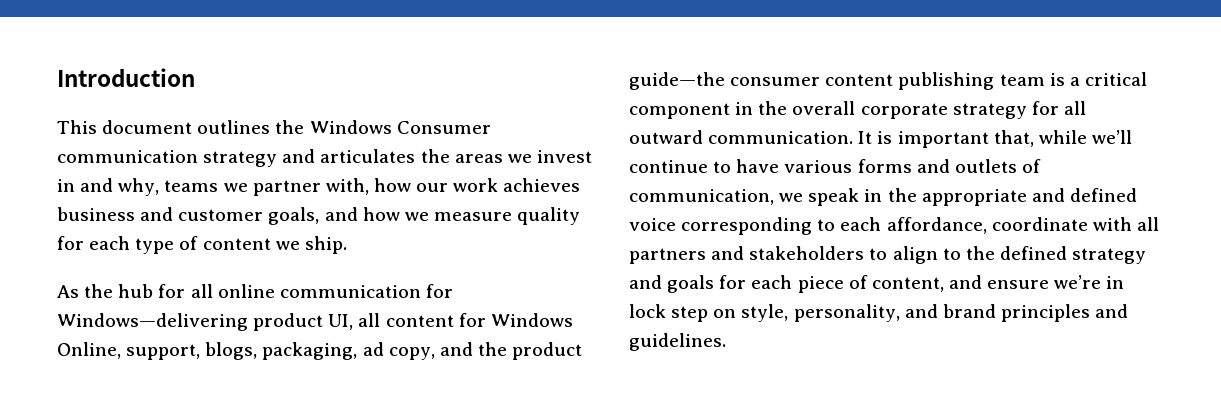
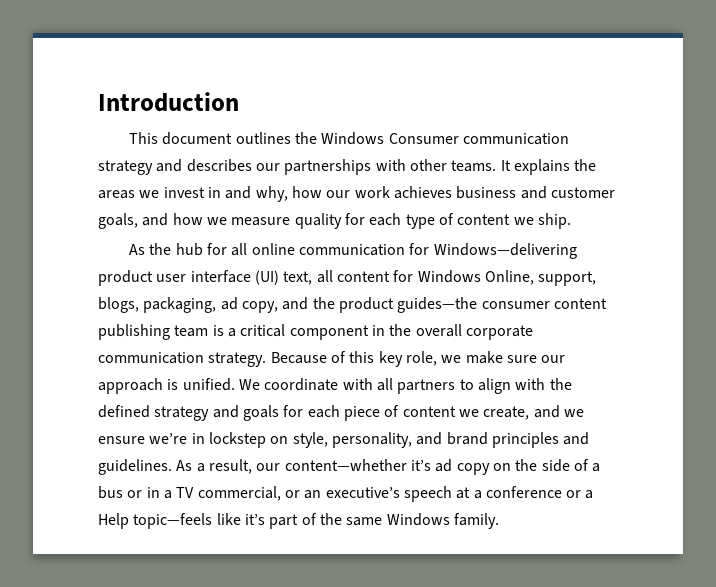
[320,149,416,163] articulates -> [186,159,570,175] describes our partnerships with other teams. It explains
[164,178,369,196] teams we partner with, -> (288, 194) none
[328,314,354,330] UI, -> [156,270,313,285] user interface (UI) text,
[629,72,725,90] guide—the -> [397,297,478,313] guides—the
[952,101,1086,119] [629,130,1132,148] [629,159,1041,173] [629,188,1137,206] [629,217,987,235] strategy for all outward communication. It is important that, while we’ll continue to have various forms and outlets of communication, we speak in the appropriate and defined voice corresponding to each affordance, -> [98,351,566,367] [98,378,260,394] communication strategy. Because of this key role, we make sure our approach is unified. We
[711,246,865,260] and stakeholders -> (456, 386) none
[942,248,961,260] to -> [515,378,546,390] with
[871,275,982,292] content, and -> [402,405,584,420] content we create, and we
[629,304,709,322] lock step -> [208,432,266,448] lockstep
(726, 342) none -> [176,459,601,475] [98,486,594,502] [98,513,499,529] As a result, our content—whether it’s ad copy on the side of a bus or in a TV commercial, or an executive’s speech at a conference or a Help topic—feels like it’s part of the same Windows family.

